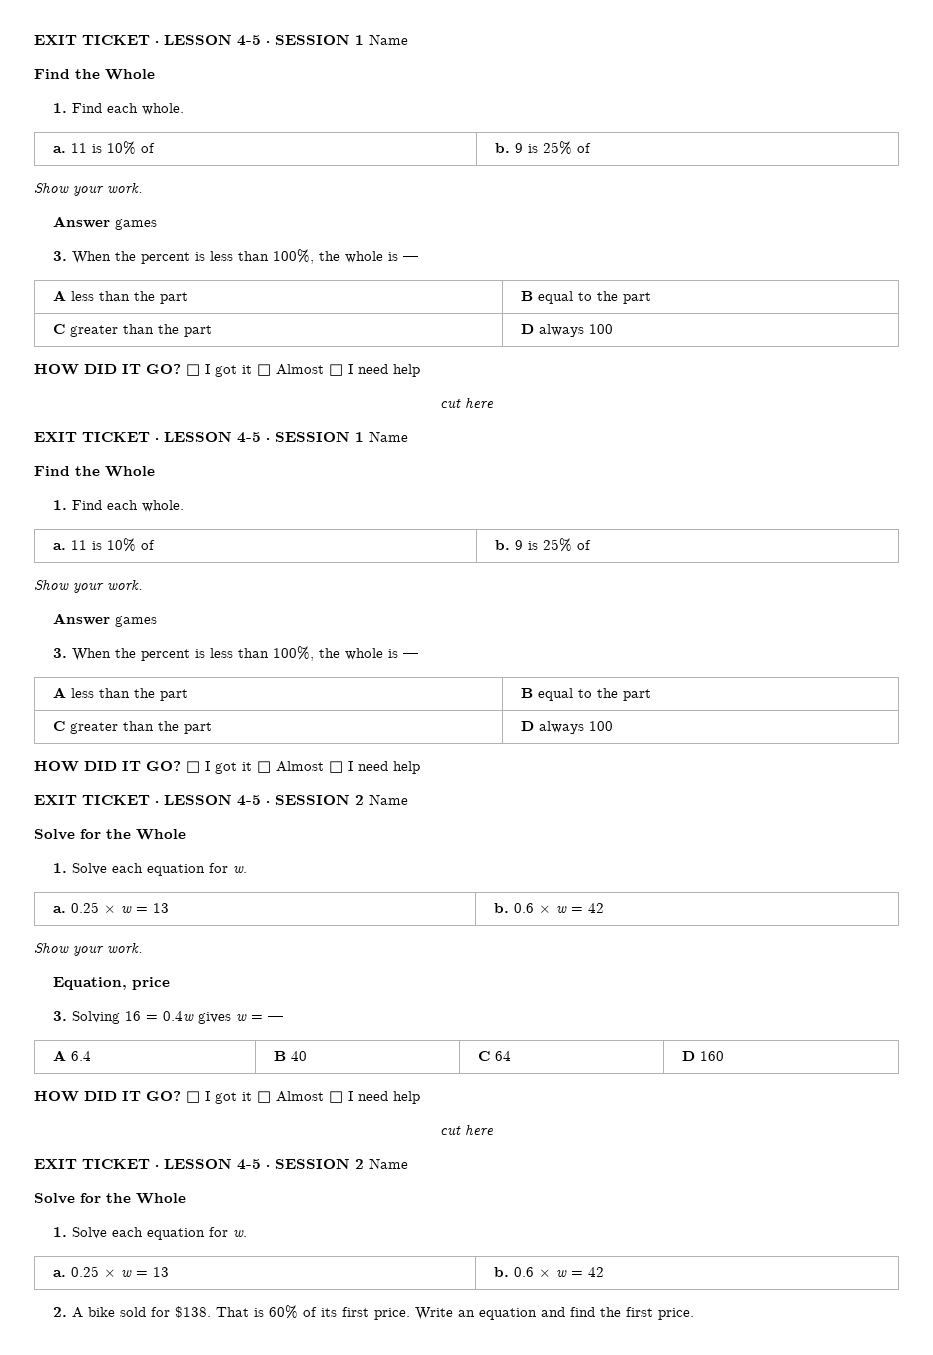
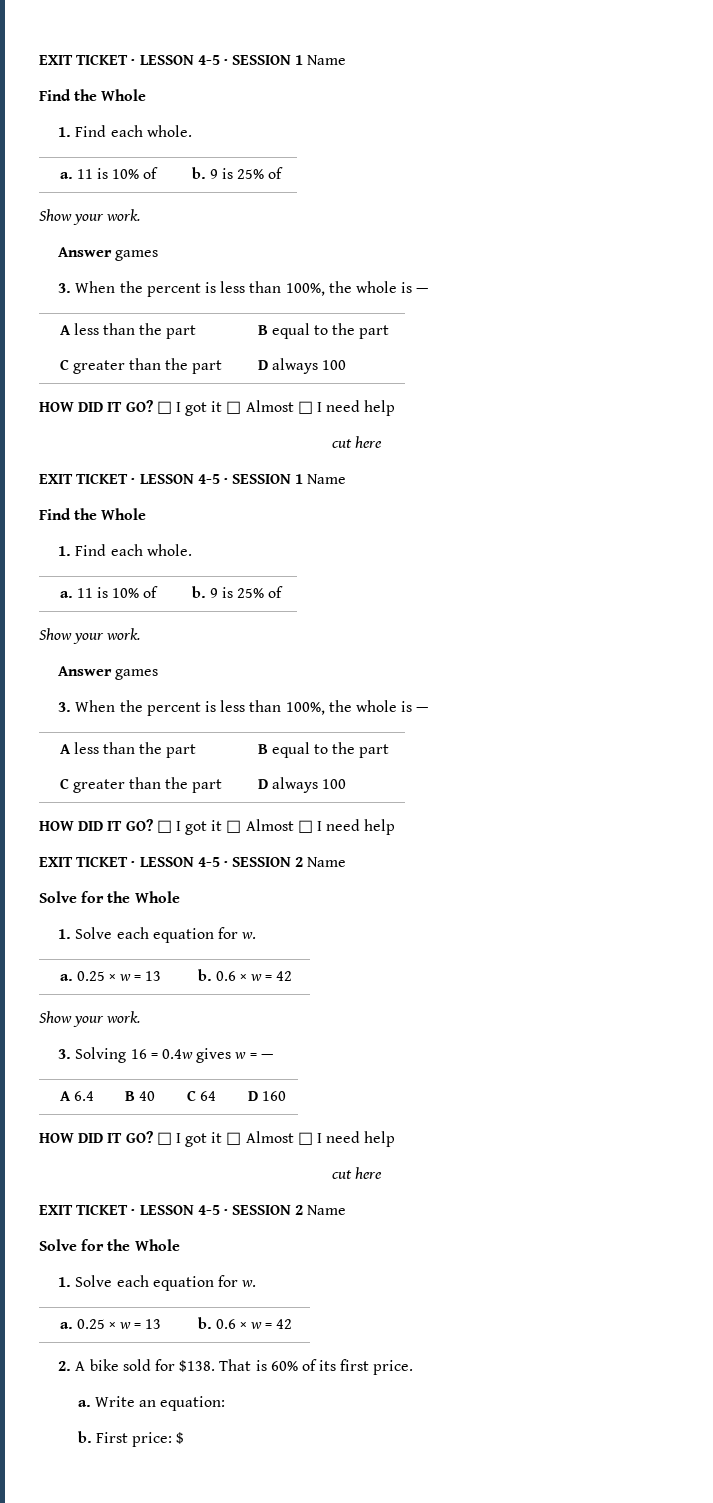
[53,977,171,990] // Equation, price -> (141, 1017) none
(411, 1314) none -> [77,1400,91,1407] // a.
[479,1307,695,1320] equation and find the first price. -> [160,1396,226,1411] [77,1431,185,1447] equation: // b. First price: $

